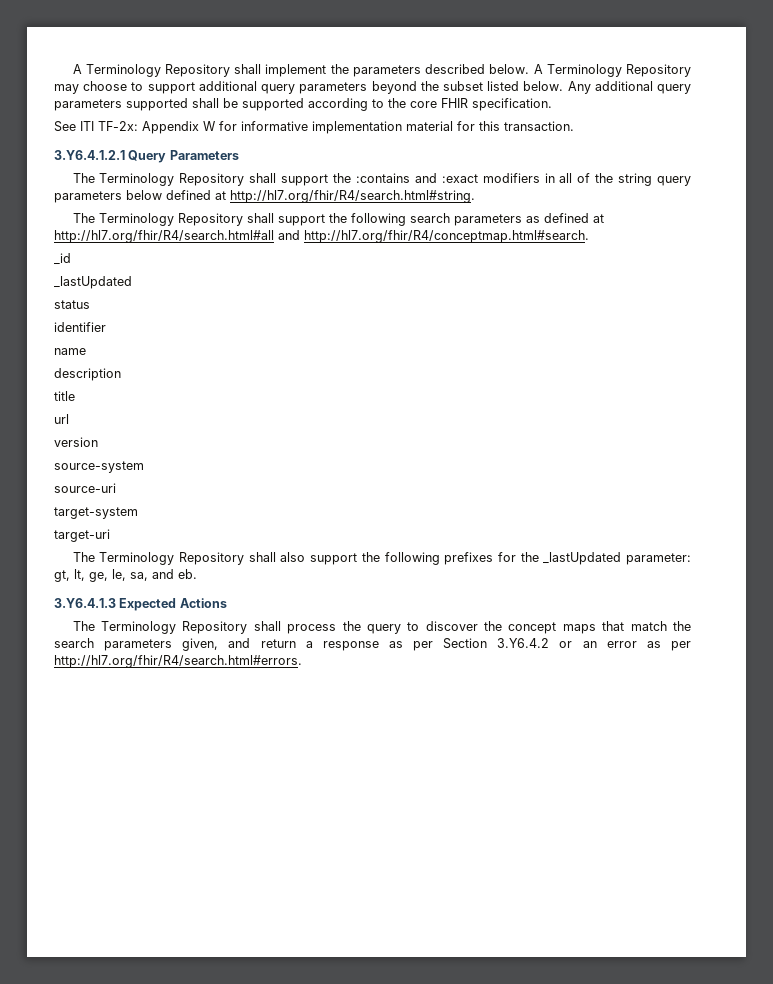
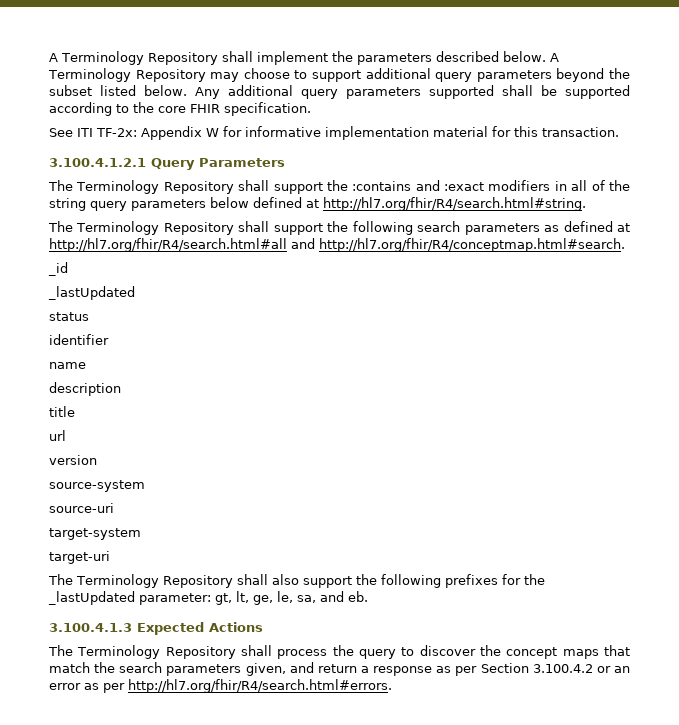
[54,150,125,160] 3.Y6.4.1.2.1 -> [49,158,146,167] 3.100.4.1.2.1
[54,598,116,608] 3.Y6.4.1.3 -> [49,623,132,632] 3.100.4.1.3
[497,638,550,648] 3.Y6.4.2 -> [532,664,593,673] 3.100.4.2

